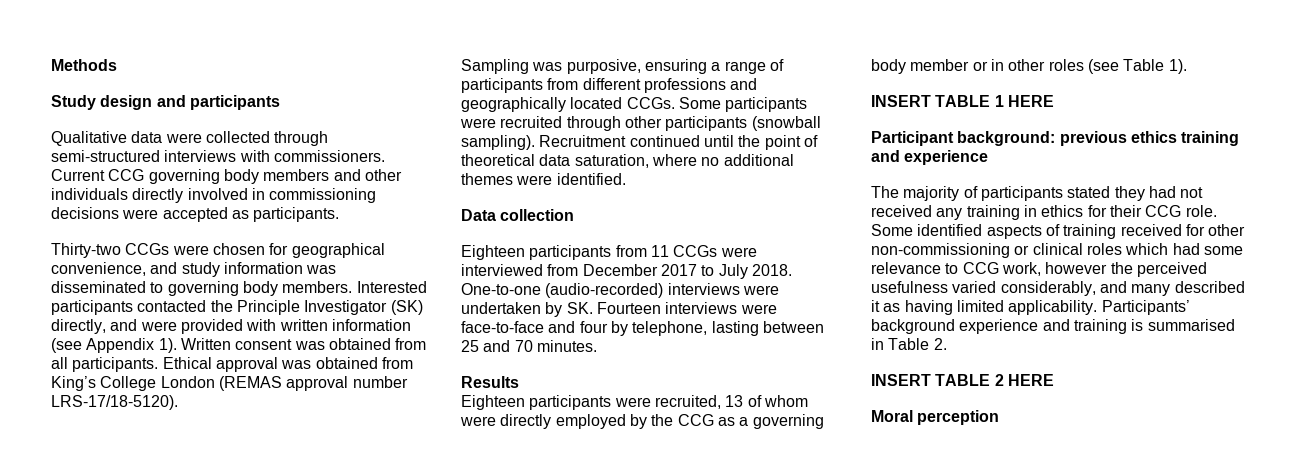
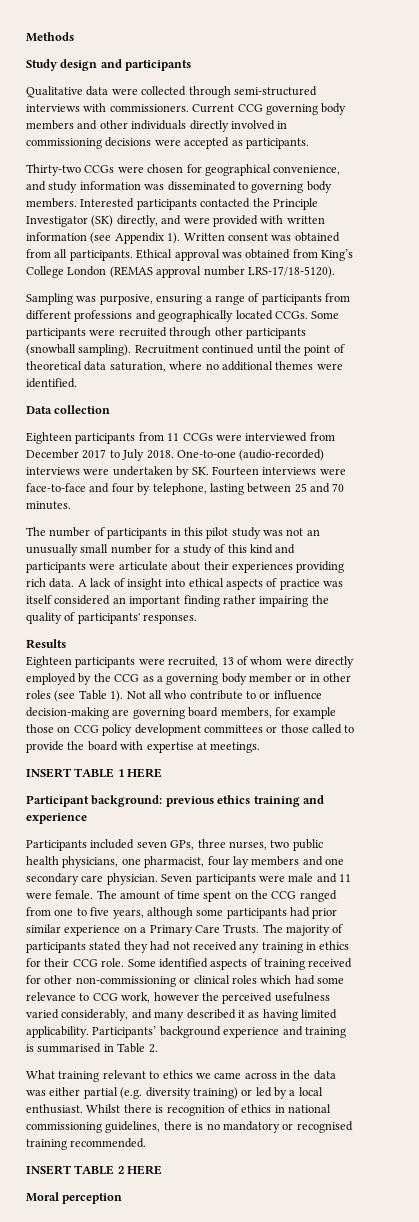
(597, 346) none -> [26,527,320,539] [26,544,296,556] [26,561,345,573] [26,578,344,590] [26,595,329,607] [26,612,198,624] // The number of participants in this pilot study was not an unusually small number for a study of this kind and participants were articulate about their experiences providing rich data. A lack of insight into ethical aspects of practice was itself considered an important finding rather impairing the quality of participants' responses.
(1187, 66) none -> [126,690,322,700] [26,707,337,719] [26,724,355,736] [26,741,261,753] Not all who contribute to or influence decision-making are governing board members, for example those on CCG policy development committees or those called to provide the board with expertise at meetings.
(989, 157) none -> [26,839,323,851] [26,856,344,868] [26,873,351,885] [26,890,337,902] [26,907,338,919] [26,924,260,936] Participants included seven GPs, three nurses, two public health physicians, one pharmacist, four lay members and one secondary care physician. Seven participants were male and 11 were female. The amount of time spent on the CCG ranged from one to five years, although some participants had prior similar experience on a Primary Care Trusts.
(947, 344) none -> [26,1070,336,1082] [26,1087,323,1099] [26,1104,331,1116] [26,1121,353,1133] [26,1138,147,1150] // What training relevant to ethics we came across in the data was either partial (e.g. diversity training) or led by a local enthusiast. Whilst there is recognition of ethics in national commissioning guidelines, there is no mandatory or recognised training recommended.

